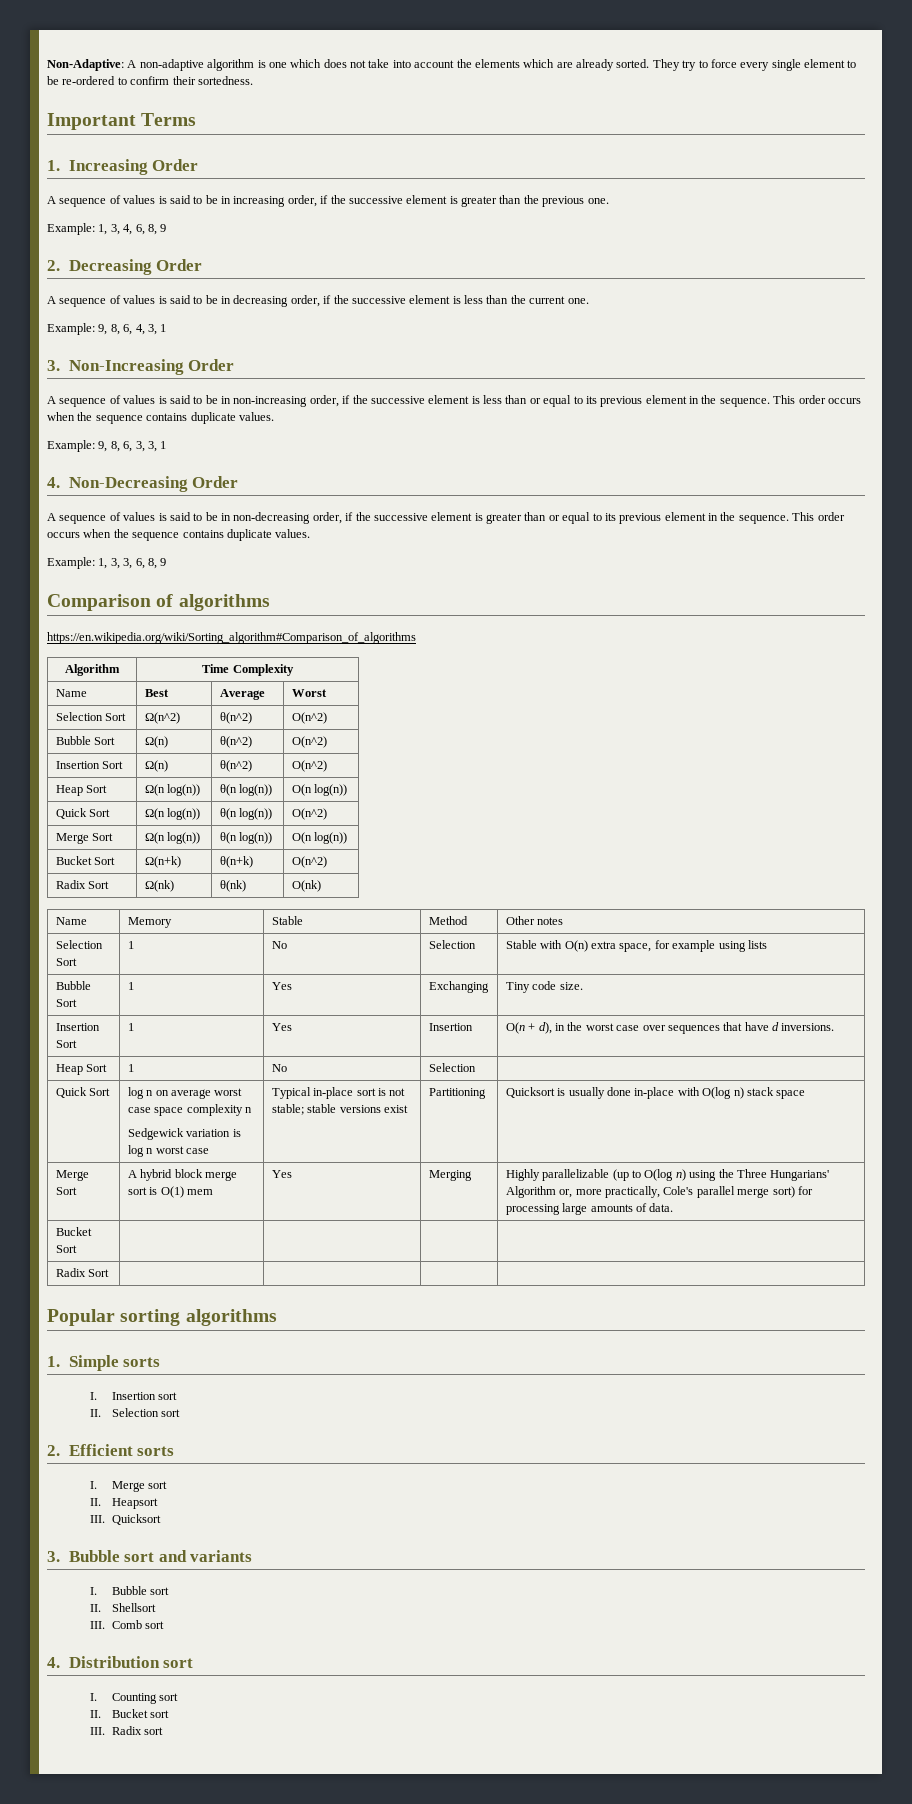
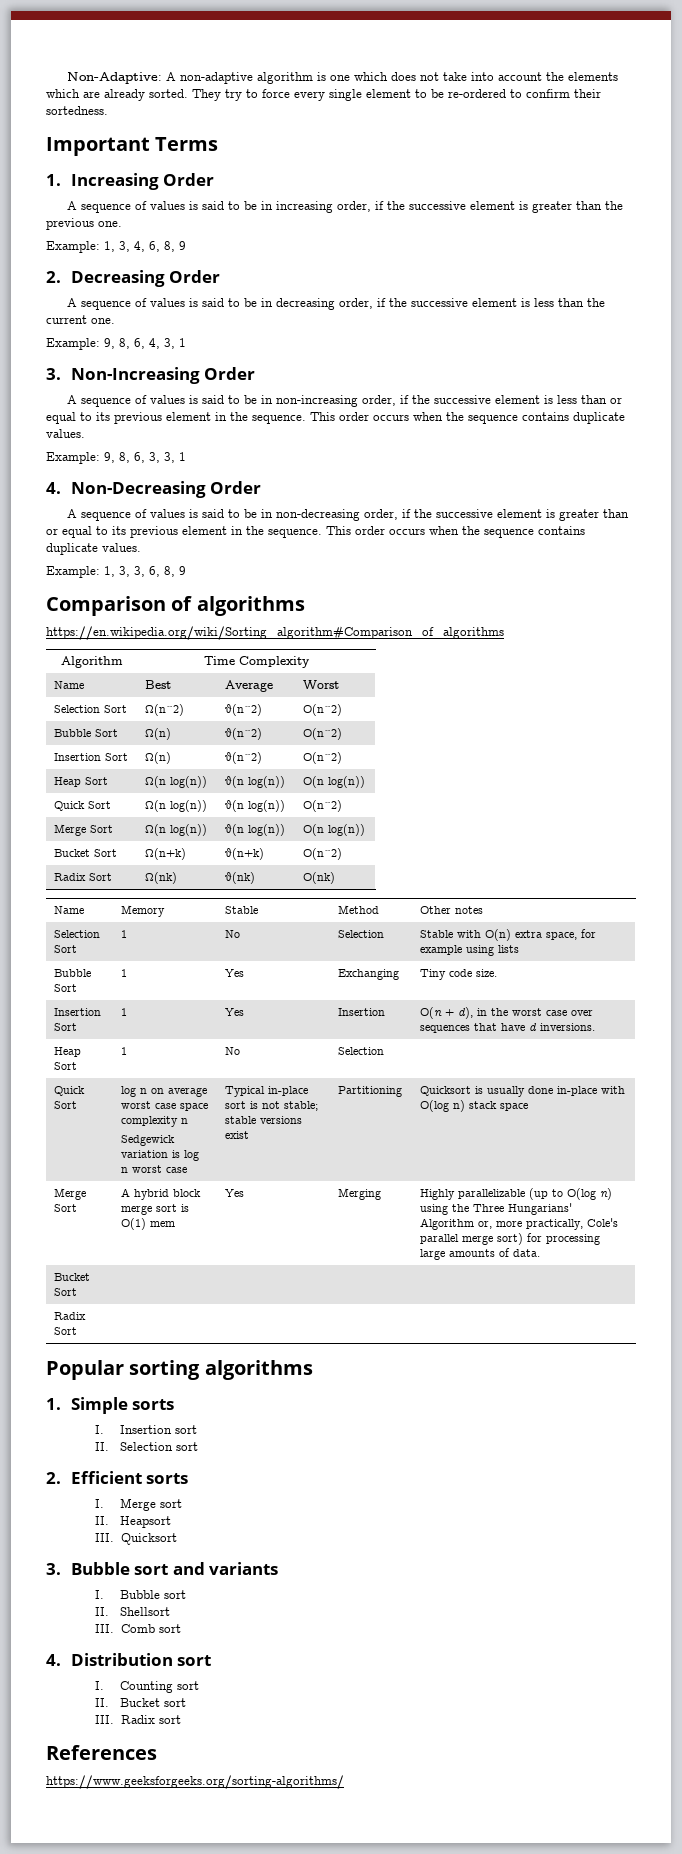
(164, 1731) none -> [46,1745,157,1760] [46,1775,344,1789] // References // https://www.geeksforgeeks.org/sorting-algorithms/

